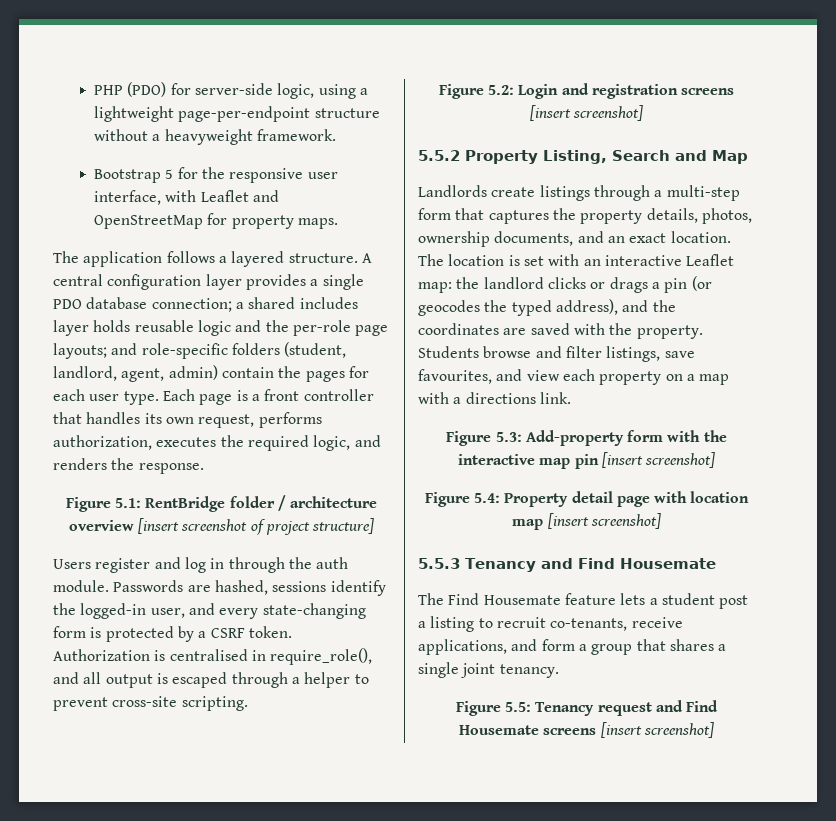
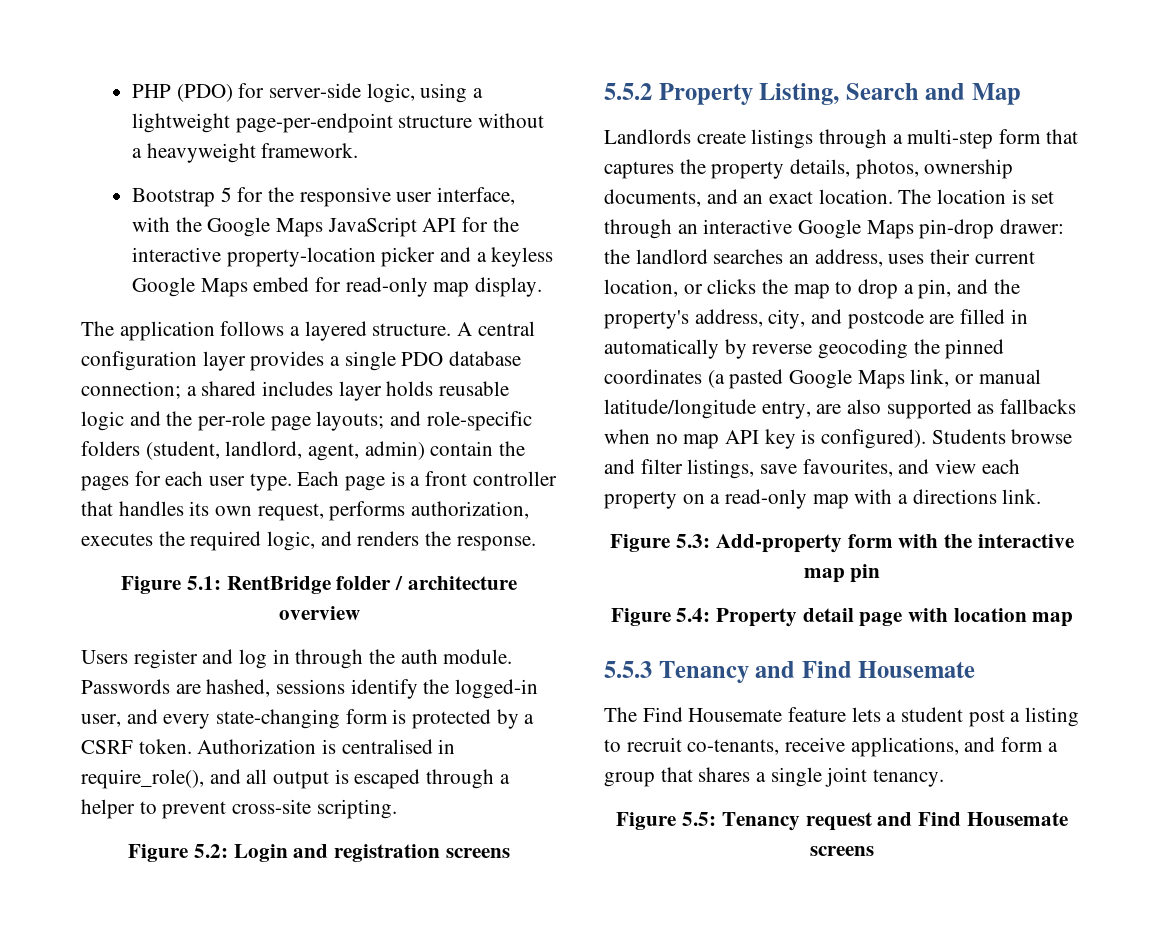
[200,190,279,202] [93,213,338,229] Leaflet and OpenStreetMap for property maps. -> [175,217,519,237] [132,247,554,267] [132,277,543,297] the Google Maps JavaScript API for the interactive property-location picker and a keyless Google Maps embed for read-only map display.
[138,518,375,535] [insert screenshot of project structure] -> (360, 613) none
[529,105,644,121] [insert screenshot] -> (510, 853) none
[548,254,580,266] with -> [604,219,672,239] through
[686,254,735,266] [418,276,712,293] [418,299,676,316] [418,323,703,339] Leaflet map: the landlord clicks or drags a pin (or geocodes the typed address), and the coordinates are saved with the property. -> [798,219,1065,239] [604,249,1035,267] [604,279,1020,299] [604,309,1028,329] [604,339,1005,359] [604,369,1041,389] [604,399,1077,419] [604,429,927,449] Google Maps pin-drop drawer: the landlord searches an address, uses their current location, or clicks the map to drop a pin, and the property's address, city, and postcode are filled in automatically by reverse geocoding the pinned coordinates (a pasted Google Maps link, or manual latitude/longitude entry, are also supported as fallbacks when no map API key is configured).
(695, 377) none -> [725,489,808,509] read-only
[601,452,716,468] [insert screenshot] -> (881, 573) none
[547,513,661,529] [insert screenshot] -> (1074, 619) none
[600,722,714,738] [insert screenshot] -> (874, 851) none

